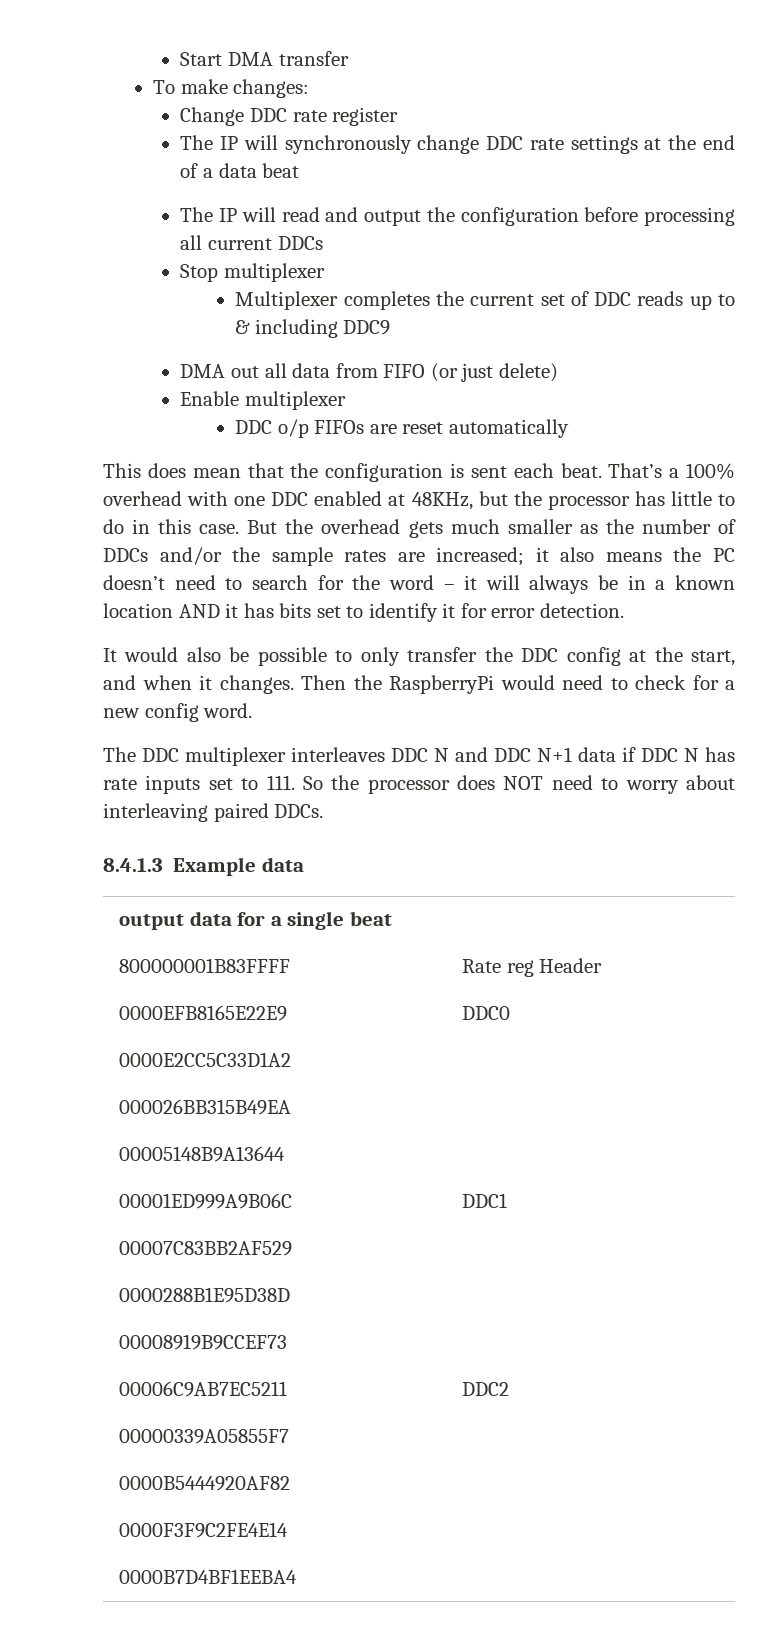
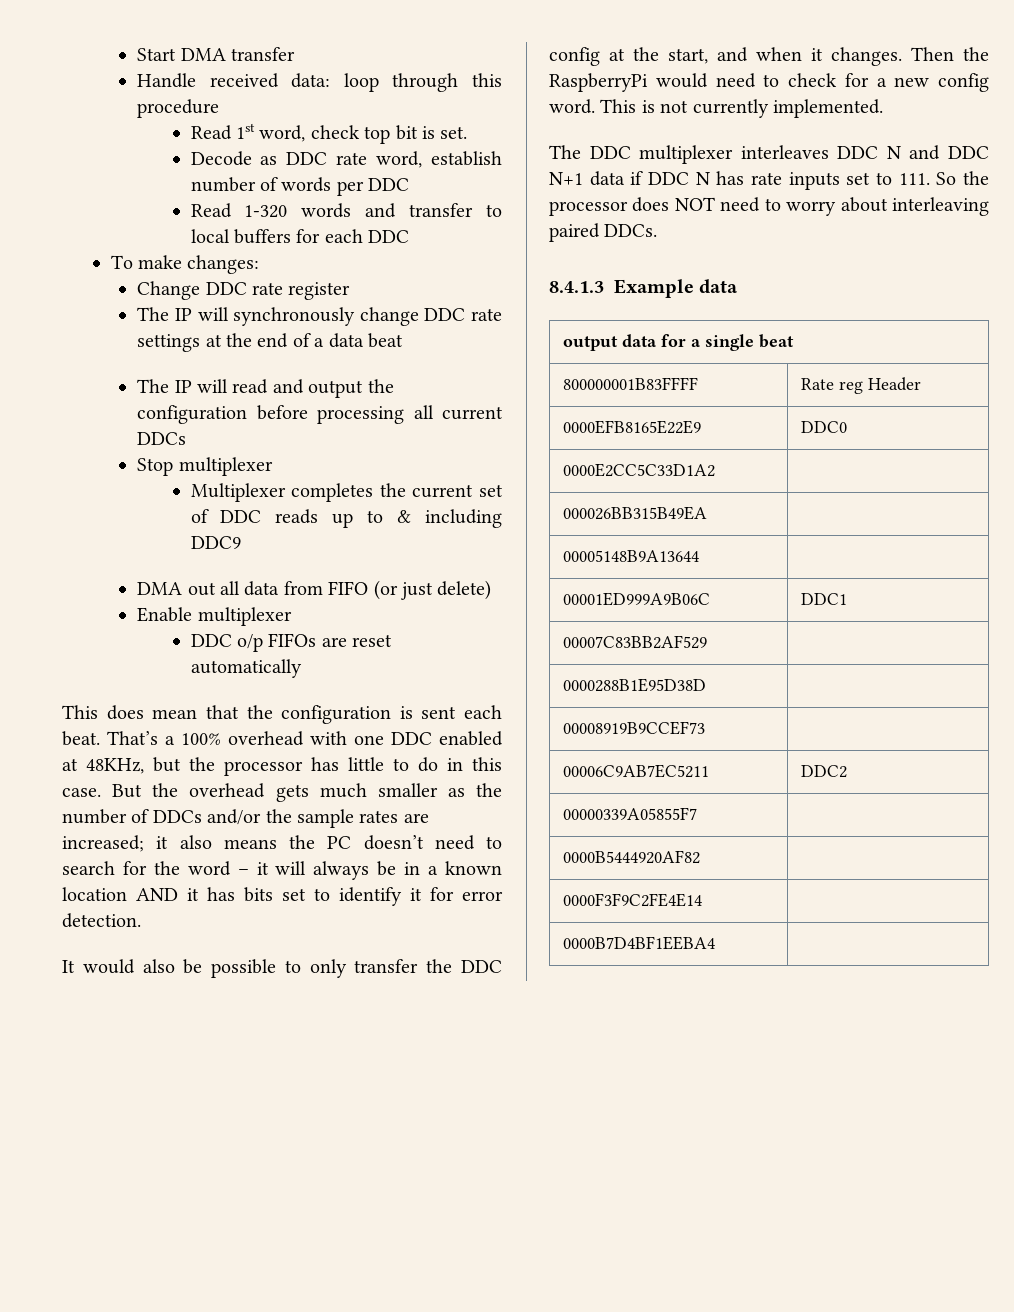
(349, 58) none -> [137,73,502,92] [137,99,220,118] [190,123,468,144] [190,151,502,168] [190,177,410,196] [190,203,502,218] [190,229,410,244] // Handle received data: loop through this procedure // Read 1st word, check top bit is set. // Decode as DDC rate word, establish number of words per DDC // Read 1-320 words and transfer to local buffers for each DDC
(253, 710) none -> [600,99,883,118] This is not currently implemented.

